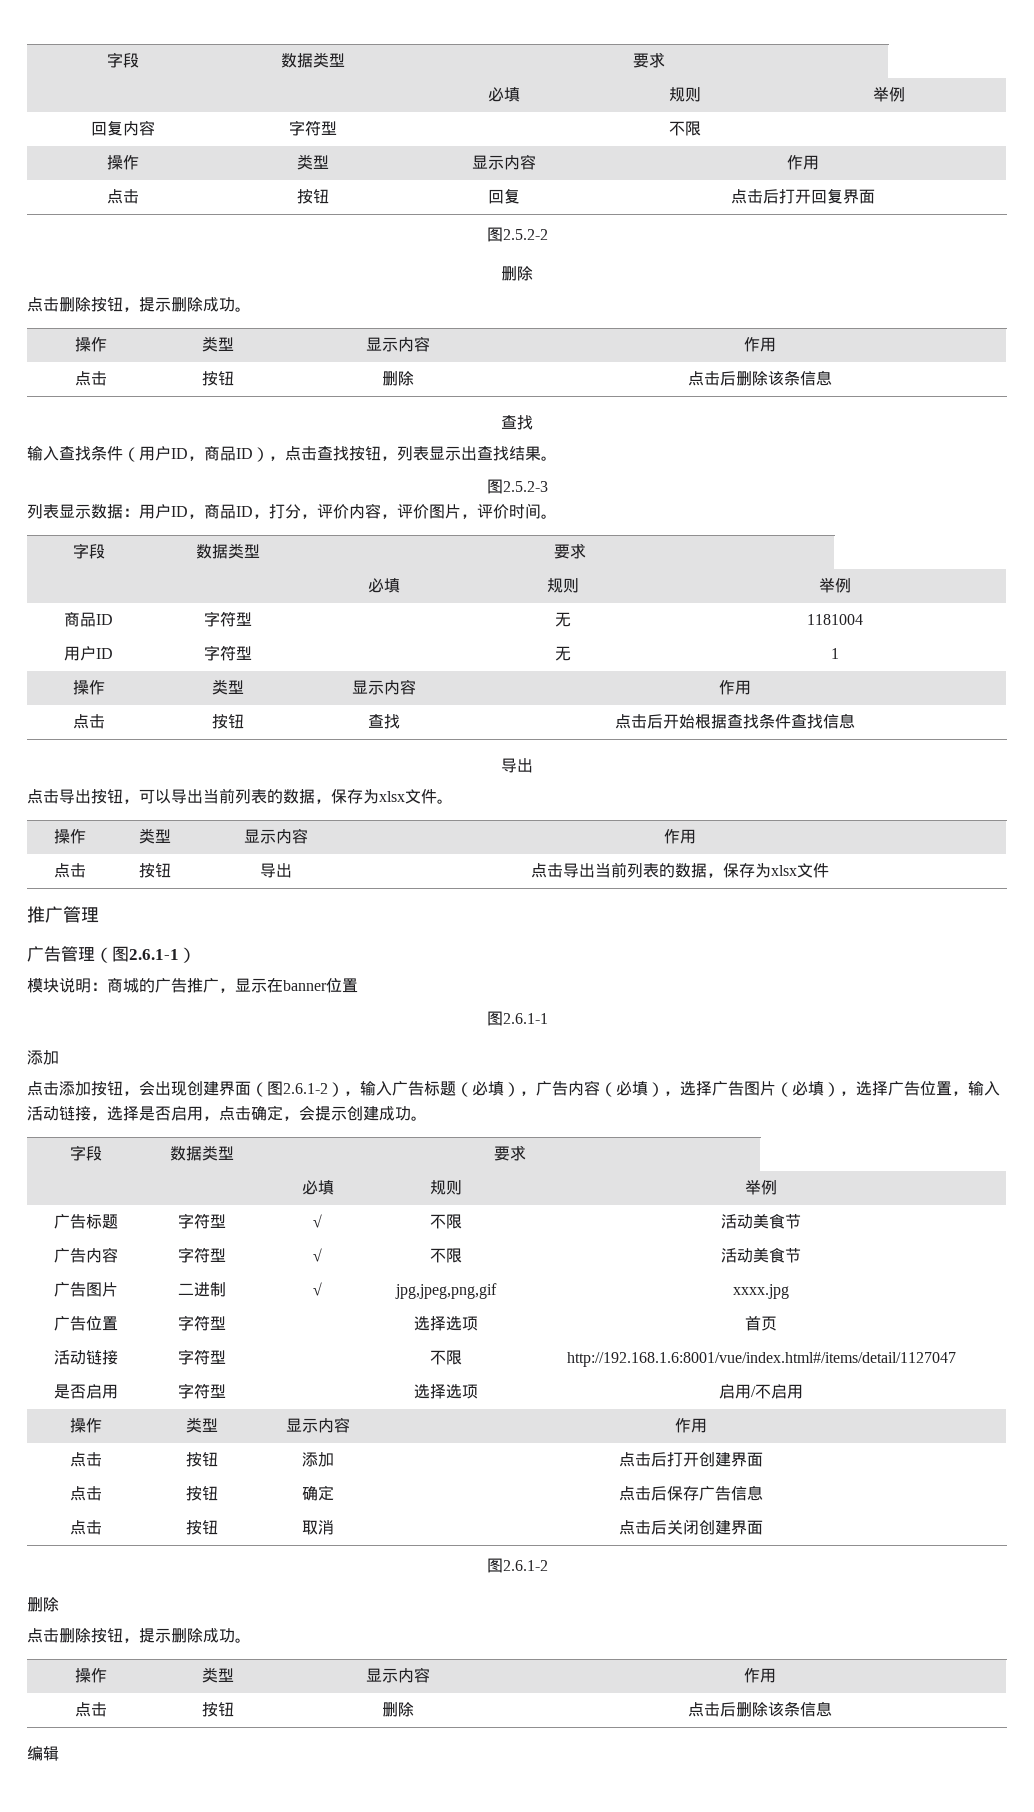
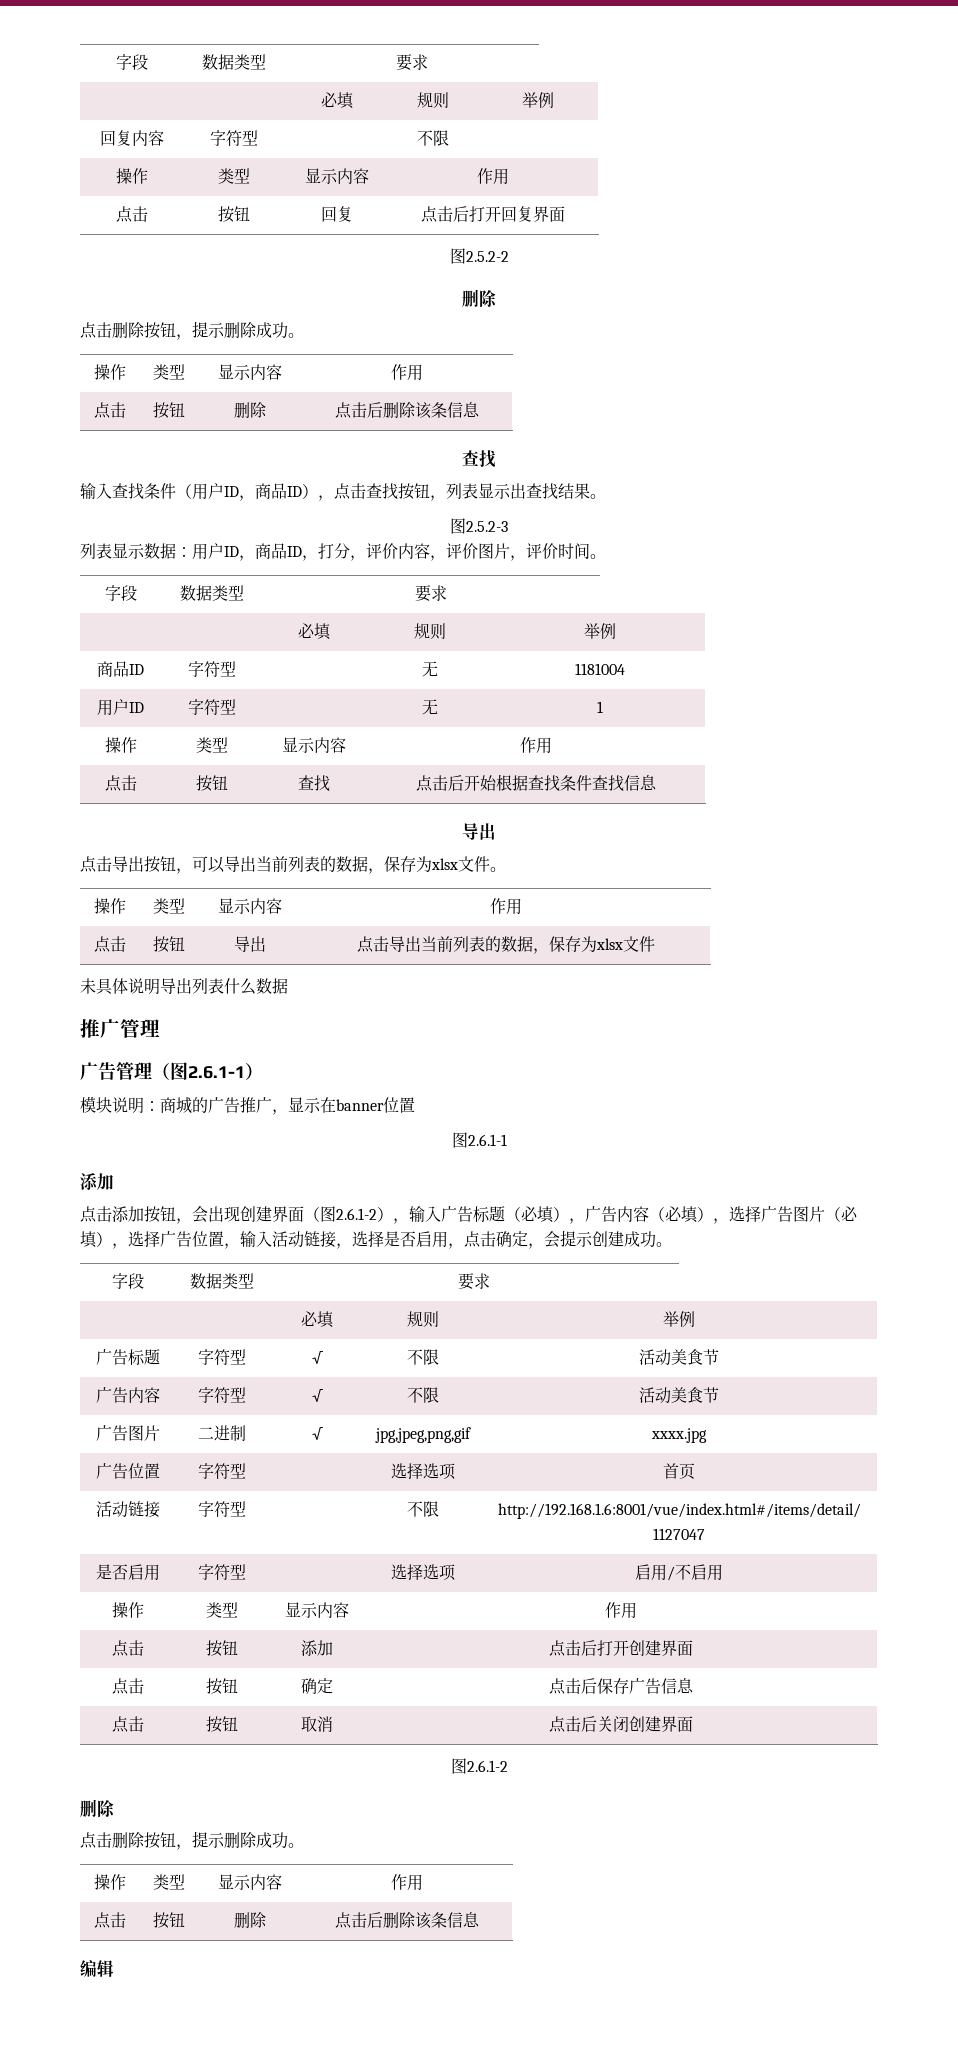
(830, 870) none -> [80,978,288,995] // 未具体说明导出列表什么数据

